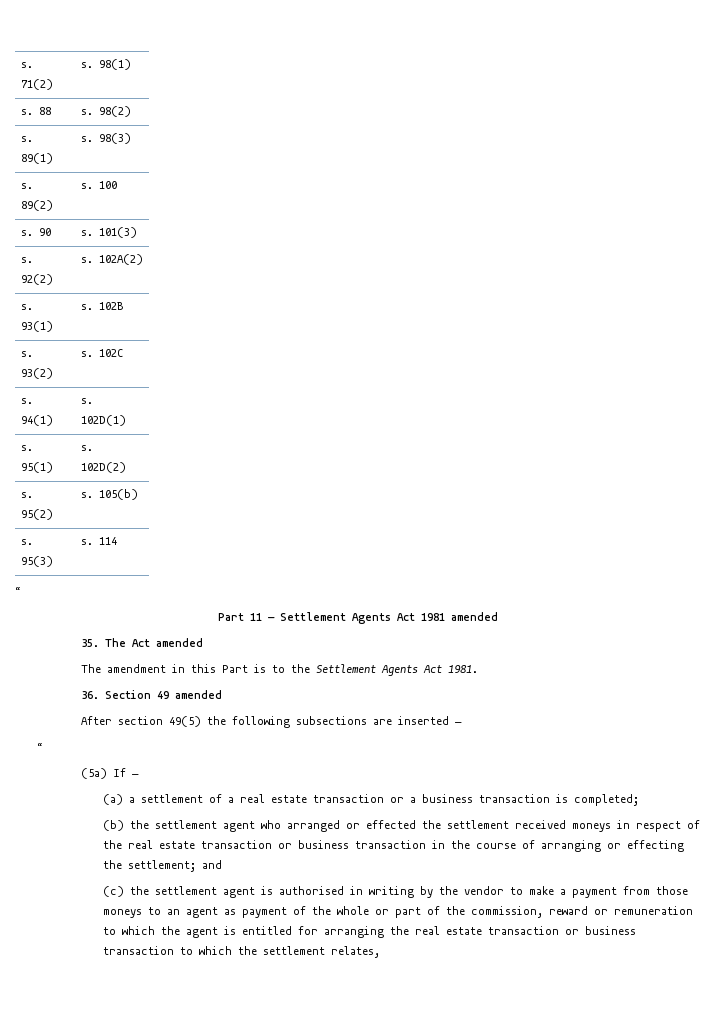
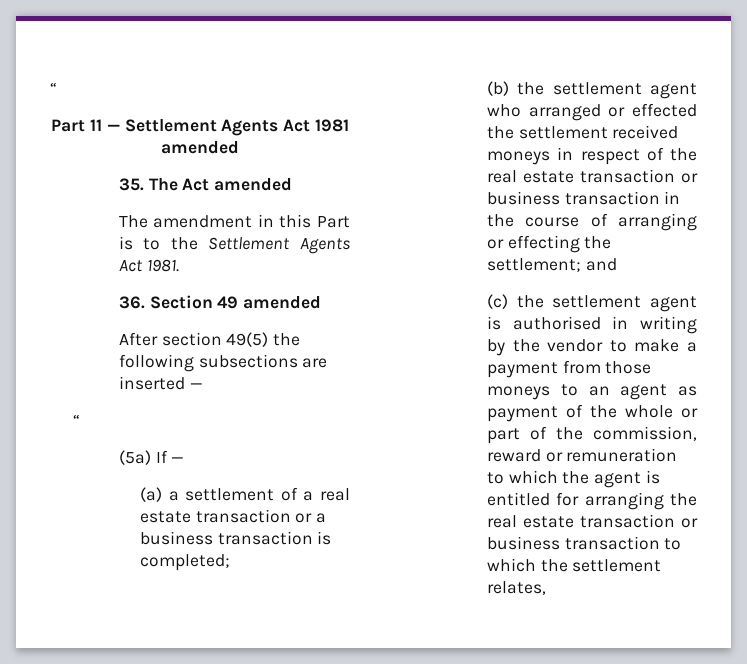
[20,62,33,68] [20,79,53,90] [80,59,131,70] [20,107,51,115] [80,106,131,117] [20,136,33,142] [20,153,53,164] [80,133,131,144] [20,183,33,189] [20,200,53,211] [80,181,117,189] [20,228,51,236] [80,227,137,238] [20,257,33,263] [20,274,53,285] [80,254,143,265] [20,304,33,310] [20,321,53,332] [80,302,124,310] [20,351,33,357] [20,368,53,379] [80,349,124,357] [20,398,33,404] [20,415,53,426] [80,398,93,404] [80,415,126,426] [20,445,33,451] [20,462,53,473] [80,445,93,451] [80,462,126,473] [20,492,33,498] [20,509,53,520] [80,489,138,500] [20,539,33,545] [20,556,53,567] [80,537,117,545] s. 71(2) | s. 98(1) // s. 88 | s. 98(2) // s. 89(1) | s. 98(3) // s. 89(2) | s. 100 // s. 90 | s. 101(3) // s. 92(2) | s. 102A(2) // s. 93(1) | s. 102B // s. 93(2) | s. 102C // s. 94(1) | s. 102D(1) // s. 95(1) | s. 102D(2) // s. 95(2) | s. 105(b) // s. 95(3) | s. 114 // -> (50, 88) none

